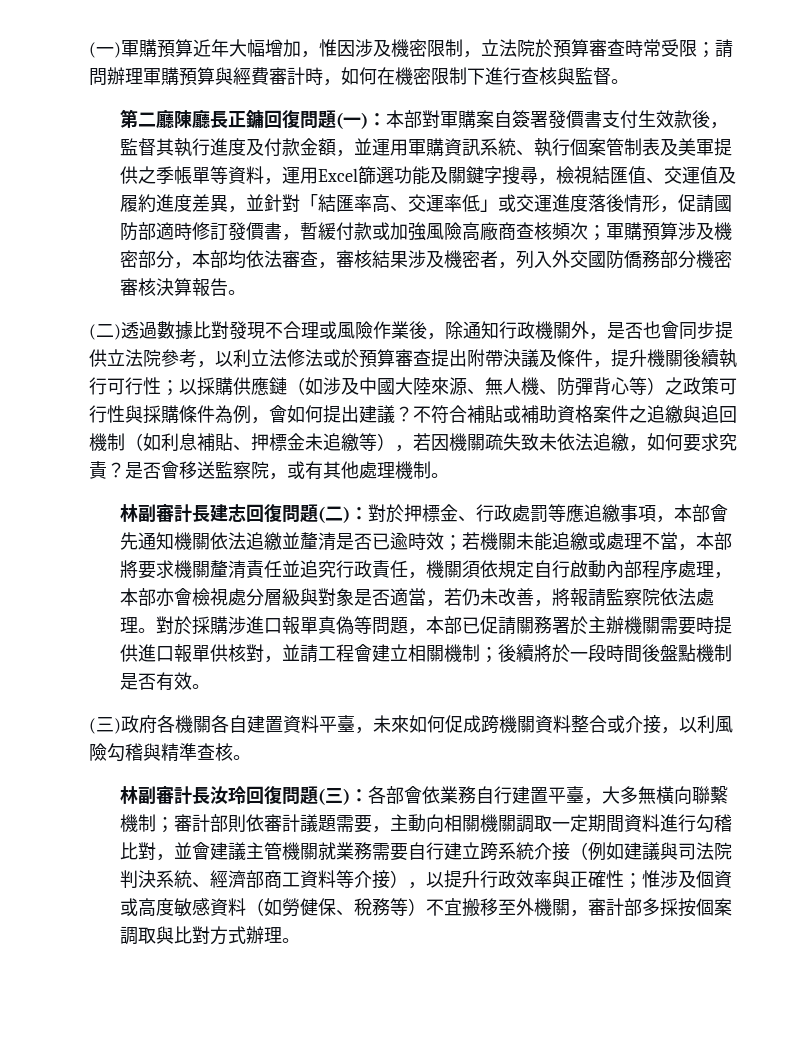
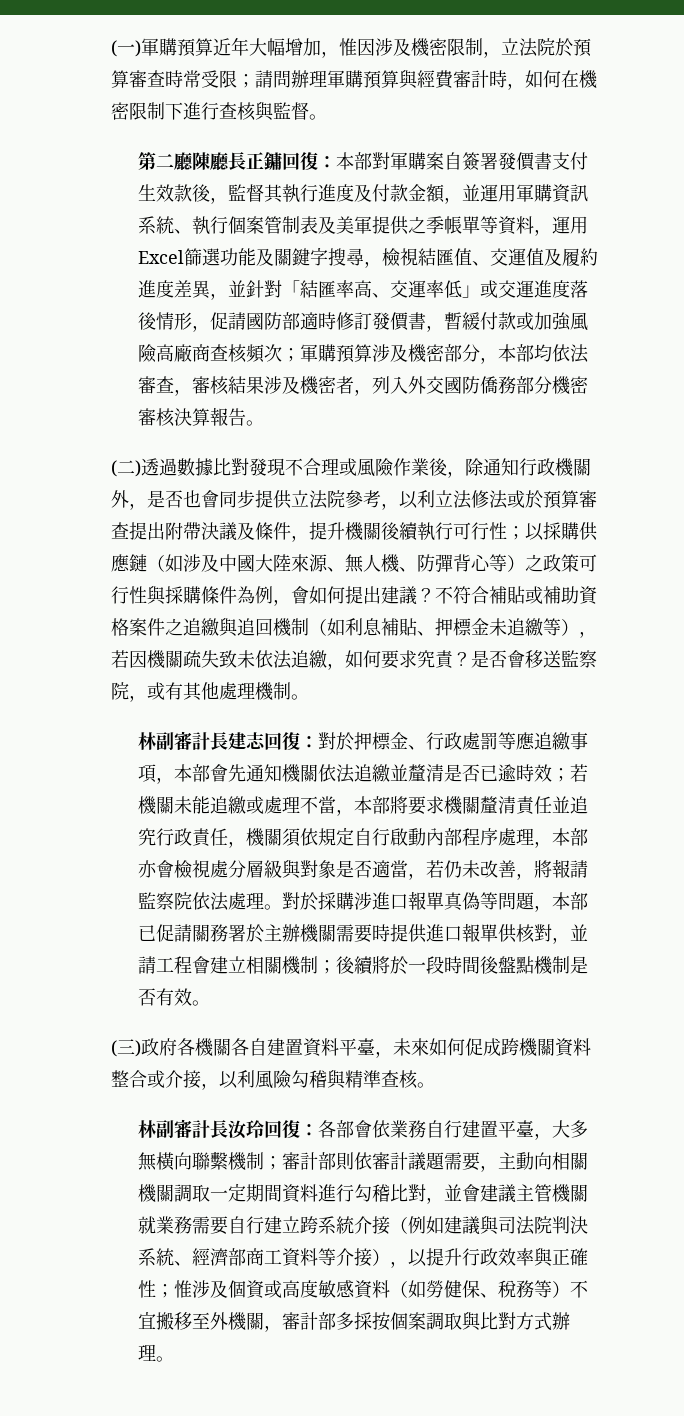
[300,110,369,129] 問題(一) -> (318, 161) none
[282,504,351,523] 問題(二) -> (300, 741) none
[282,786,351,805] 問題(三) -> (300, 1129) none

